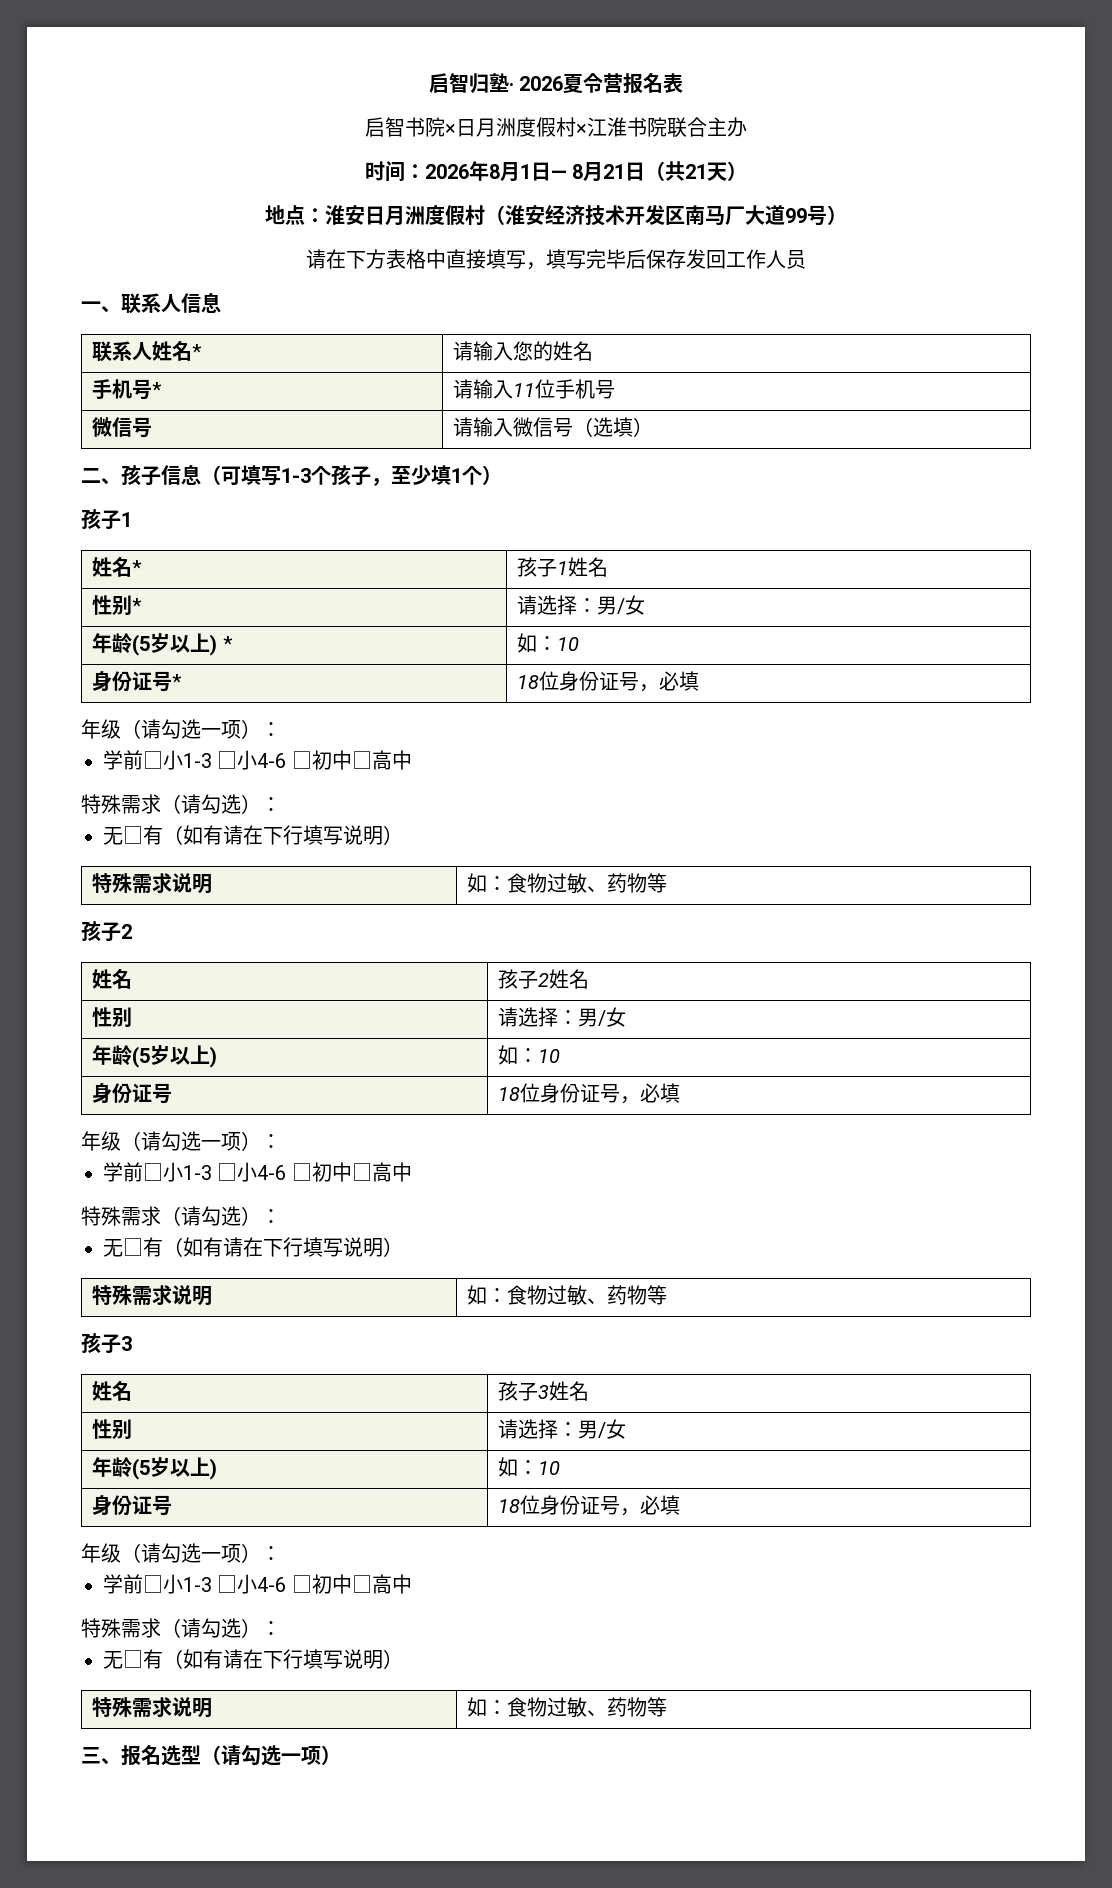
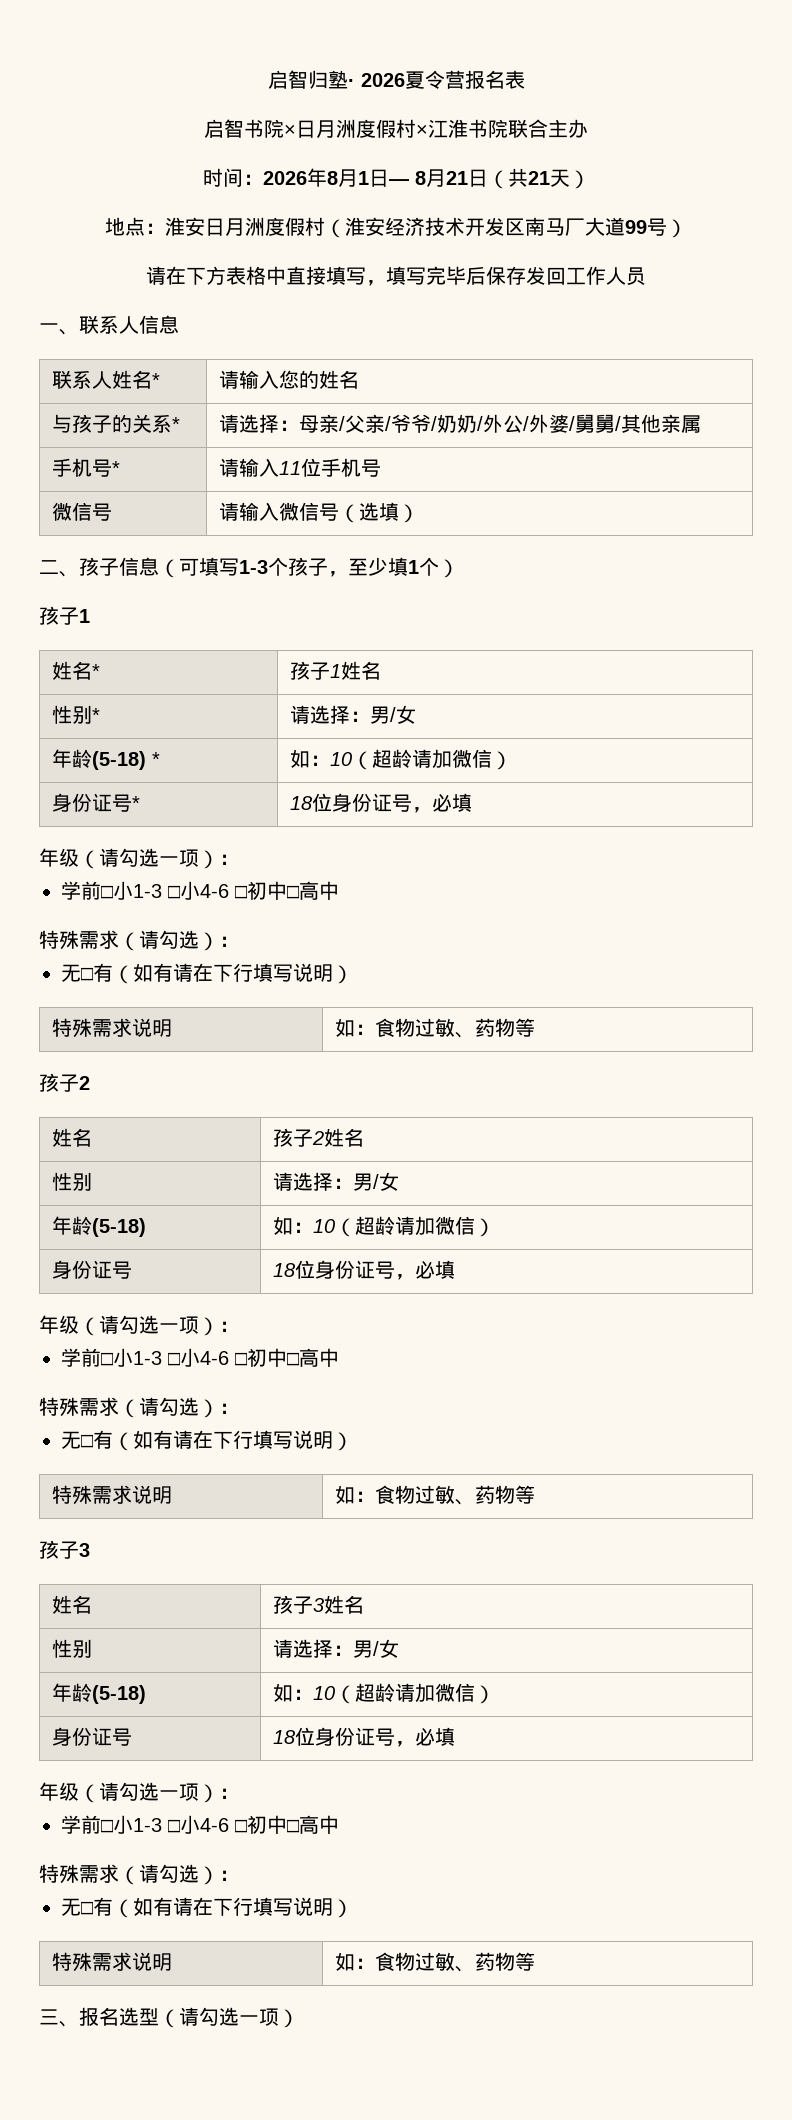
(594, 351) none -> [51,414,180,433] [218,414,701,433] // 与孩子的关系* | 请选择：母亲/父亲/爷爷/奶奶/外公/外婆/舅舅/其他亲属
[132,633,218,656] (5岁以上) -> [91,751,146,770] (5-18)
(580, 644) none -> [351,749,512,770] （超龄请加微信）
[132,1045,218,1068] [498,1045,561,1065] (5岁以上) | 如：10 -> [91,1218,146,1237] [272,1216,495,1237] (5-18) | 如：10（超龄请加微信）
[132,1457,218,1480] [498,1457,561,1477] (5岁以上) | 如：10 -> [91,1685,146,1704] [272,1683,495,1704] (5-18) | 如：10（超龄请加微信）

